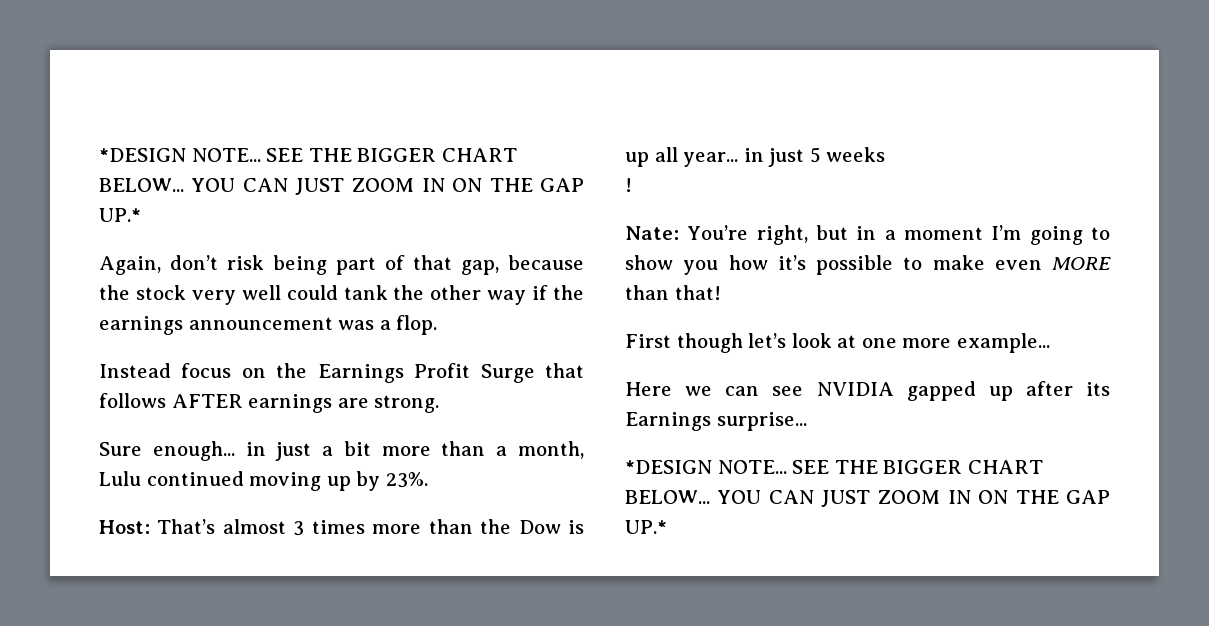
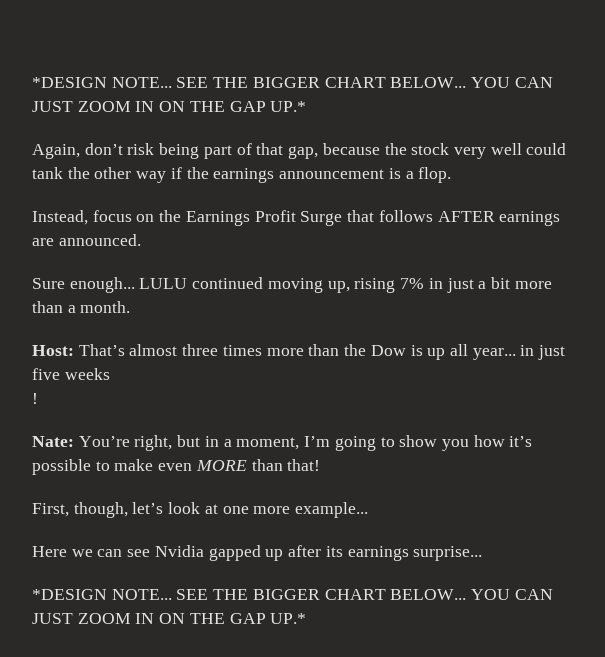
[338,320,375,330] was -> [388,168,401,179] is
[99,363,171,378] Instead -> [32,210,88,225] Instead,
[374,395,440,413] strong. -> [58,234,141,246] announced.
(235, 451) none -> [139,277,425,293] LULU continued moving up, rising 7%
[518,441,584,459] [99,471,428,491] month, Lulu continued moving up by 23%. -> [80,301,131,313] month.
[293,521,305,536] 3 -> [182,344,219,356] three
[809,147,821,163] 5 -> [32,368,60,380] five
[903,227,983,240] moment -> [236,437,300,450] moment,
[625,333,743,353] First though -> [32,502,128,518] First, though,
[816,382,894,396] NVIDIA -> [154,545,204,557] Nvidia
[625,412,711,431] Earnings -> [347,546,409,561] earnings

